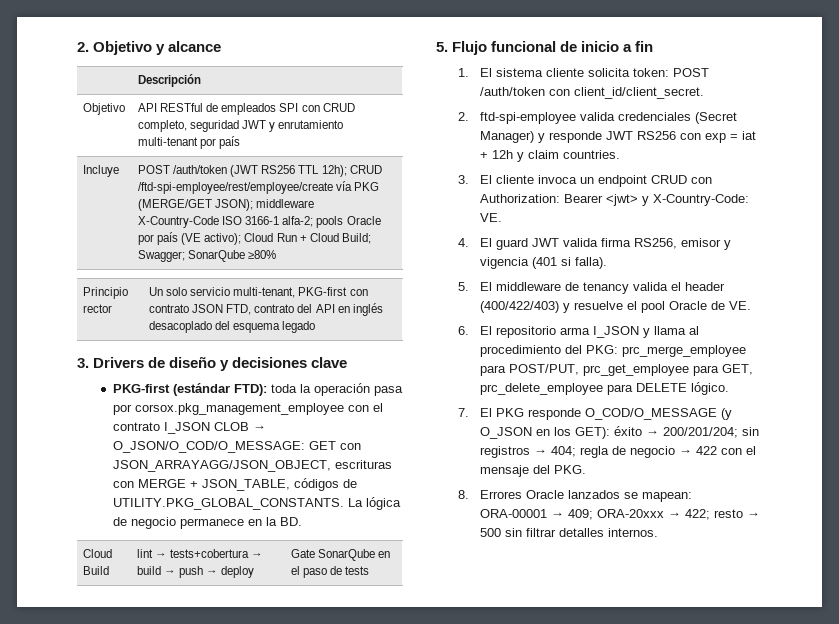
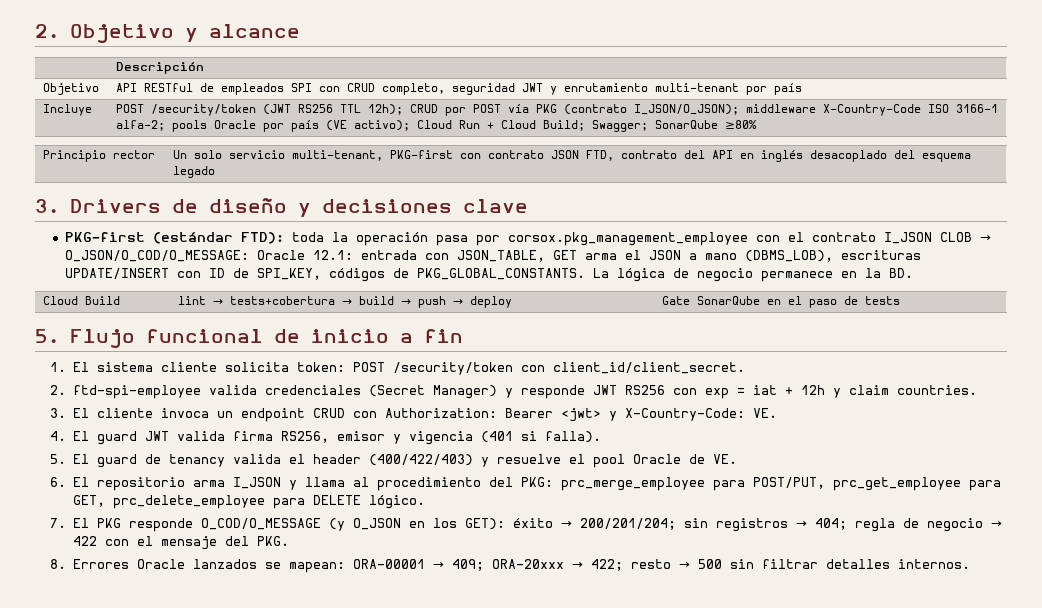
[173,165,228,174] /auth/token -> [151,104,257,116] /security/token
[138,181,380,194] [138,199,254,211] /ftd-spi-employee/rest/employee/create vía PKG (MERGE/GET JSON); -> [445,104,740,116] por POST vía PKG (contrato I_JSON/O_JSON);
[309,441,362,450] [113,460,393,472] [113,479,291,491] GET con JSON_ARRAYAGG/JSON_OBJECT, escrituras con MERGE + JSON_TABLE, -> [256,250,921,262] [64,268,321,280] Oracle 12.1: entrada con JSON_TABLE, GET arma el JSON a mano (DBMS_LOB), escrituras UPDATE/INSERT con ID de SPI_KEY,
[113,498,345,510] UTILITY.PKG_GLOBAL_CONSTANTS. -> [416,268,585,280] PKG_GLOBAL_CONSTANTS.
[479,87,545,96] /auth/token -> [392,362,513,375] /security/token
[495,282,561,291] middleware -> [96,454,137,468] guard

